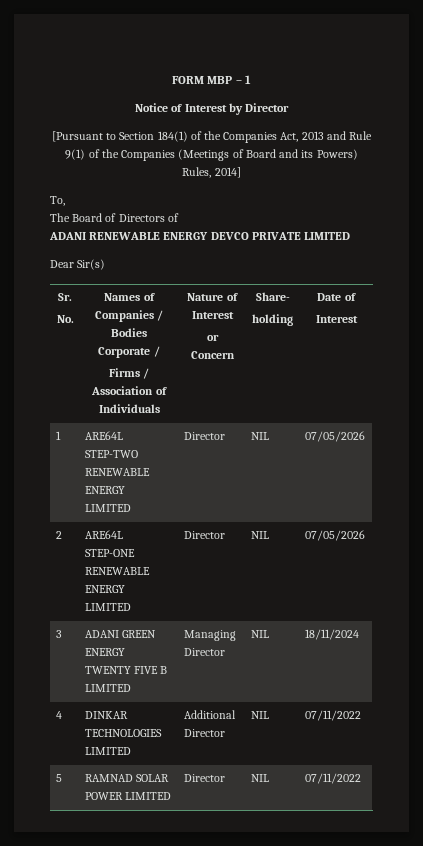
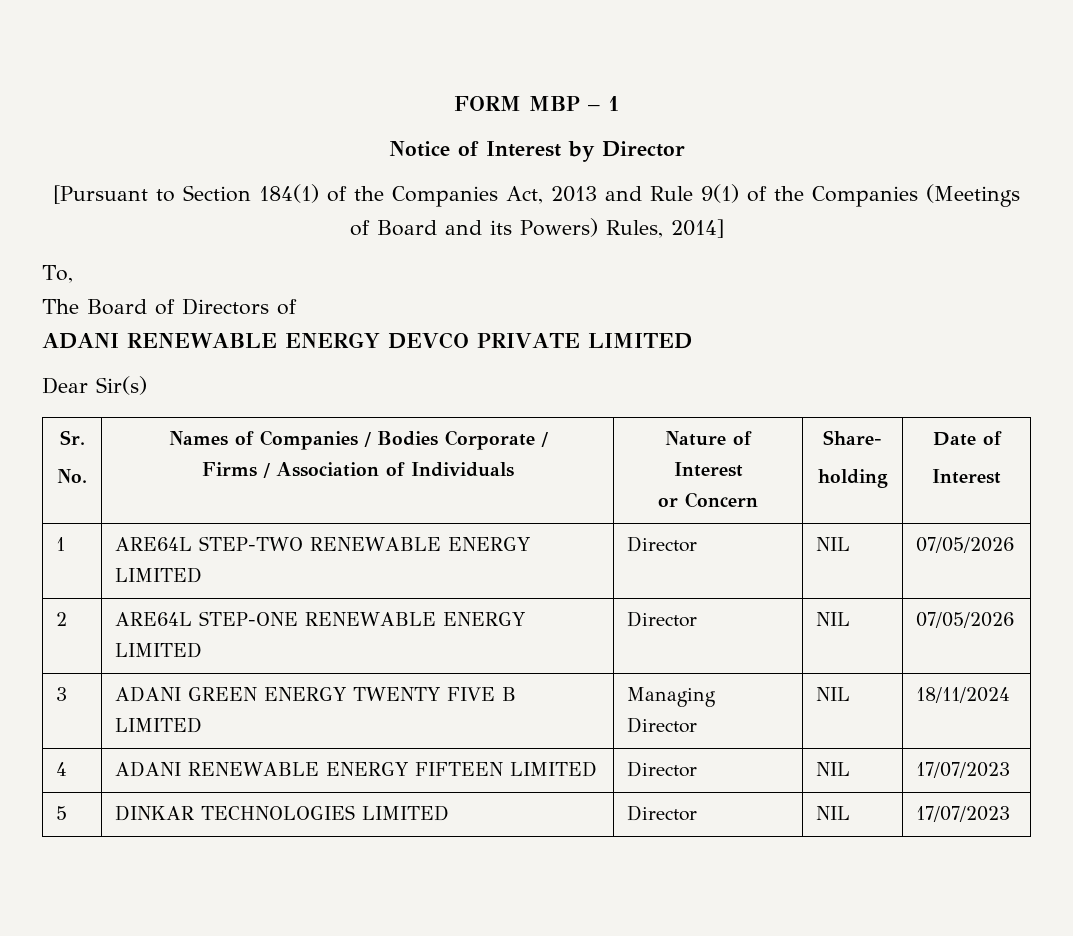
[84,711,128,719] [84,729,162,737] [84,747,131,755] [183,710,236,719] [183,729,225,737] [250,711,269,719] [304,710,361,721] [55,774,62,782] [84,774,170,782] [84,792,172,800] [183,774,225,782] [250,774,269,782] [304,773,361,784] DINKAR TECHNOLOGIES LIMITED | Additional Director | NIL | 07/11/2022 // 5 | RAMNAD SOLAR POWER LIMITED | Director | NIL | 07/11/2022 -> [115,761,598,777] [627,761,698,777] [816,762,851,776] [916,762,1011,778] [56,806,68,820] [115,805,450,821] [627,805,698,821] [816,806,851,820] [916,806,1011,822] ADANI RENEWABLE ENERGY FIFTEEN LIMITED | Director | NIL | 17/07/2023 // 5 | DINKAR TECHNOLOGIES LIMITED | Director | NIL | 17/07/2023

